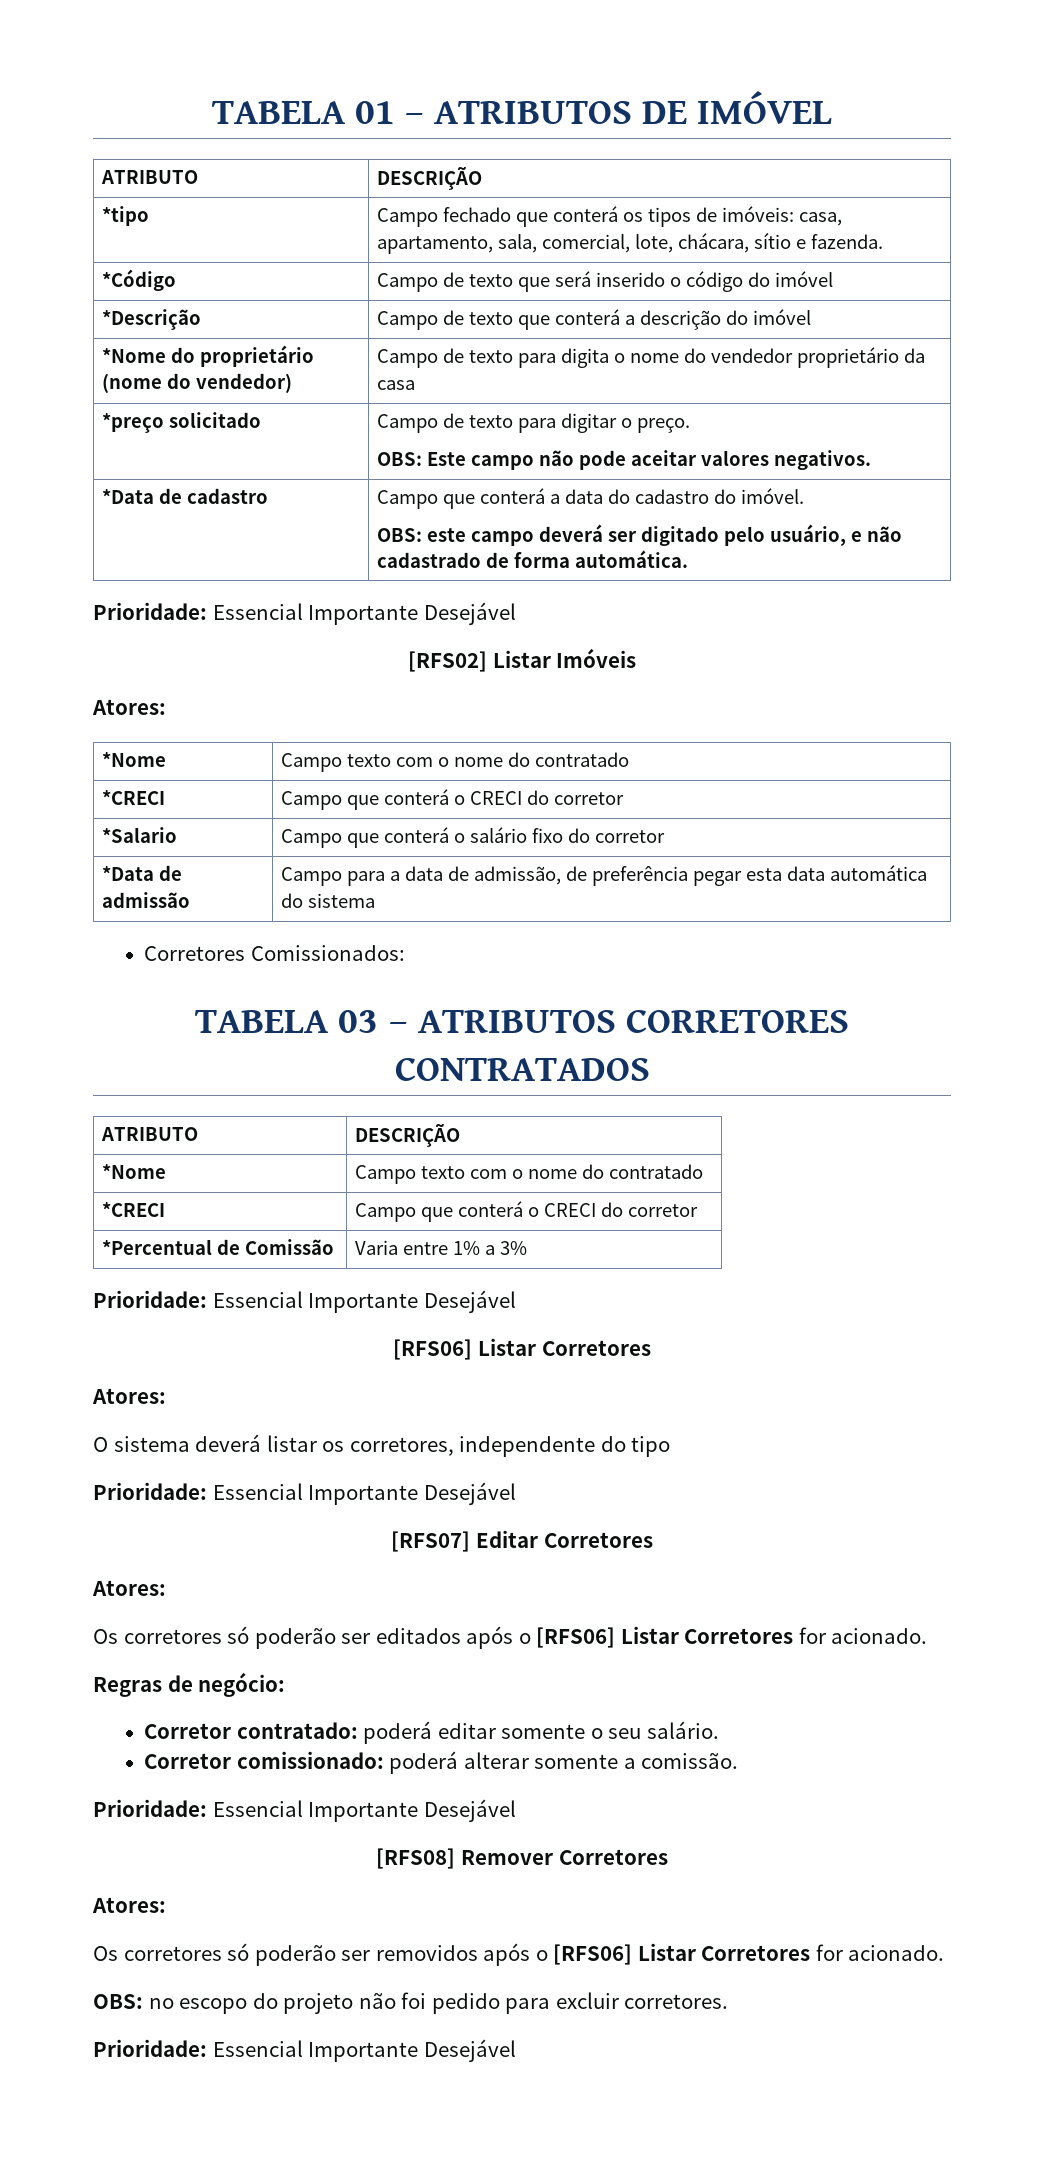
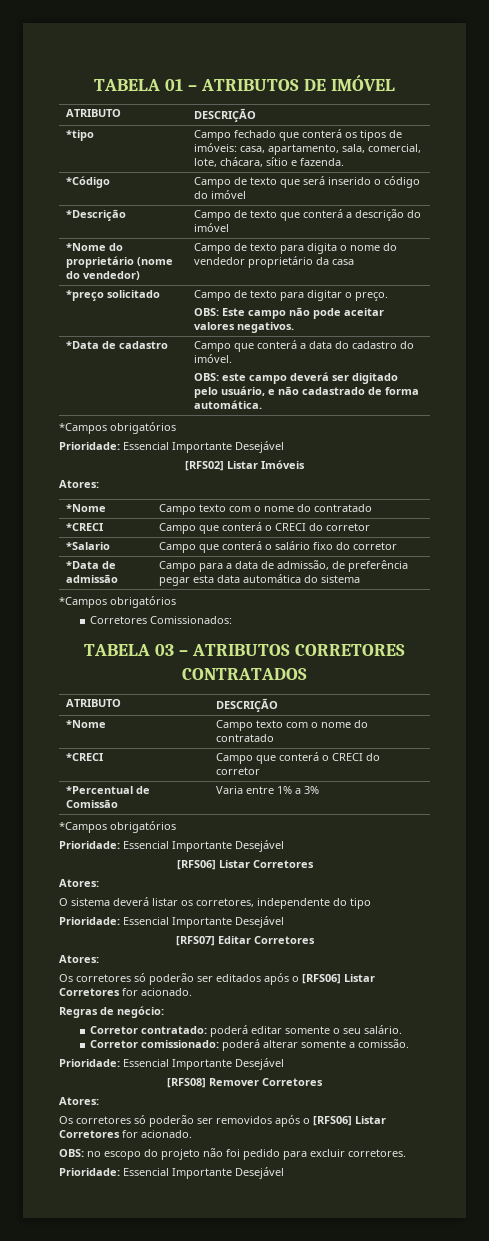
(688, 559) none -> [59,422,176,434] // *Campos obrigatórios
(375, 900) none -> [59,596,176,608] // *Campos obrigatórios
(527, 1248) none -> [59,821,176,833] // *Campos obrigatórios

